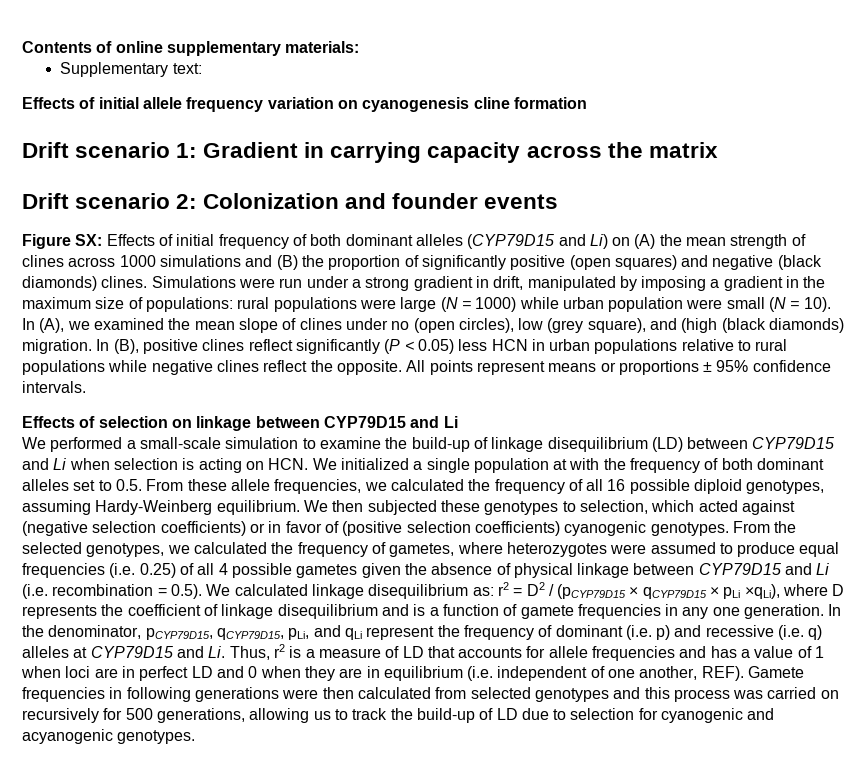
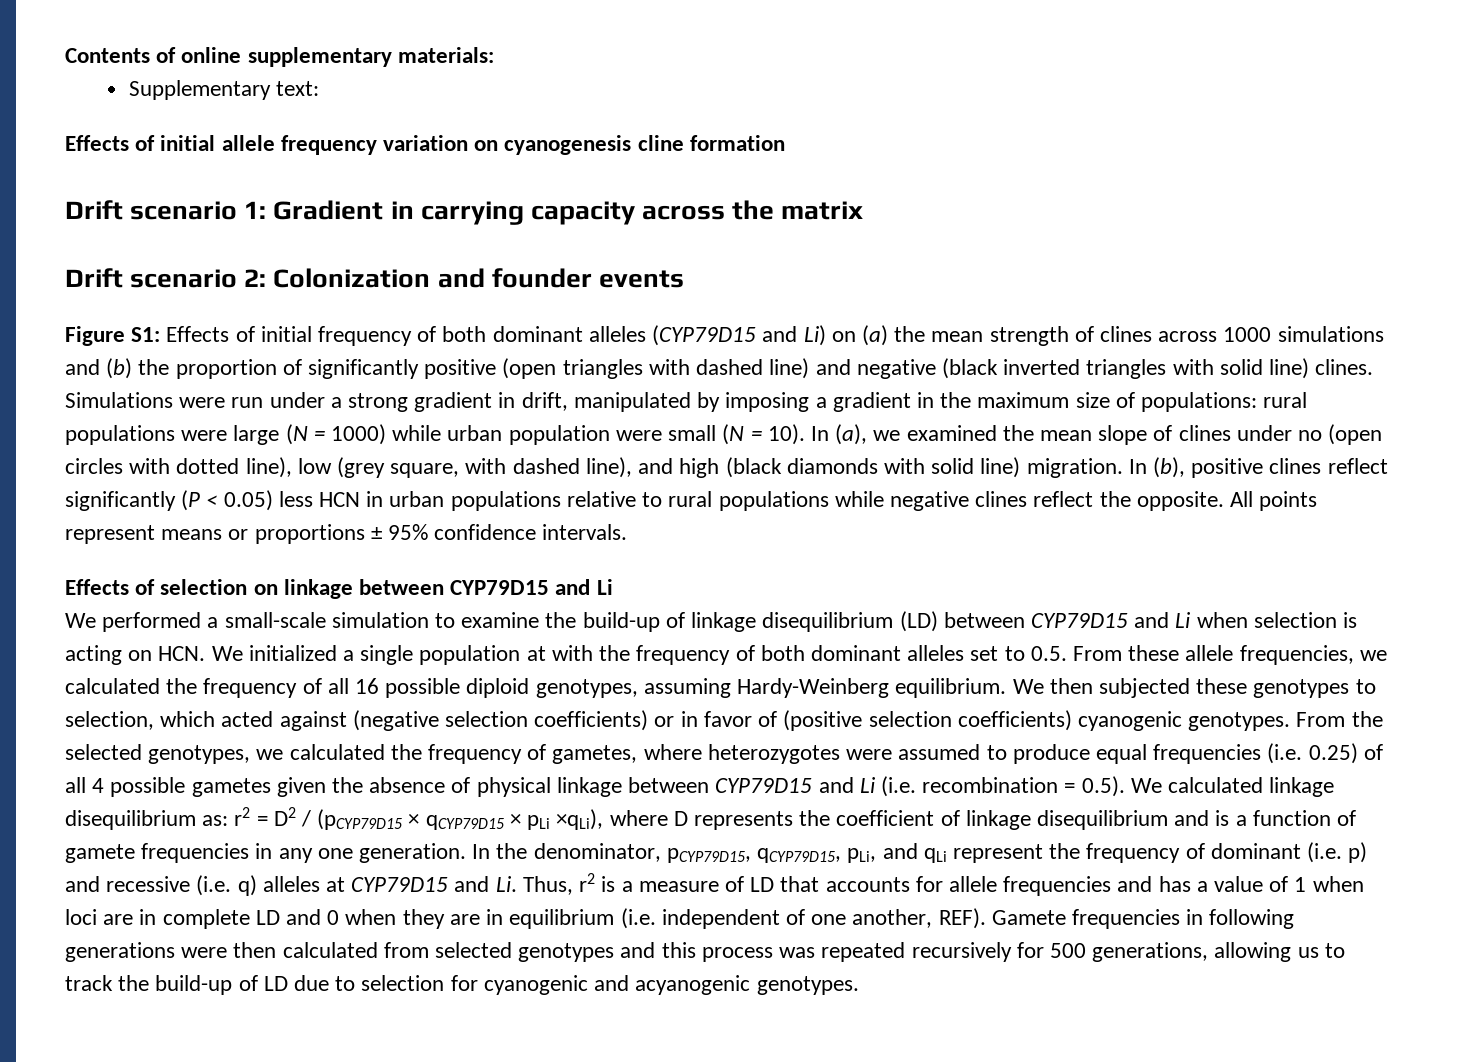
[75,234,103,246] SX: -> [131,327,161,342] S1:
[634,234,656,249] (A) -> [861,325,888,346] (a)
[276,255,298,270] (B) -> [106,358,133,379] (b)
[614,255,822,270] [22,276,97,291] squares) and negative (black diamonds) -> [562,358,1309,379] triangles with dashed line) and negative (black inverted triangles with solid line)
[39,318,65,333] (A), -> [835,424,868,445] (a),
[458,318,845,333] circles), low (grey square), and (high (black diamonds) -> [65,457,1021,478] circles with dotted line), low (grey square, with dashed line), and high (black diamonds with solid line)
[113,339,139,354] (B), -> [1152,457,1185,478] (b),
[139,666,189,681] perfect -> [162,909,250,929] complete
[767,687,839,699] carried on -> [821,942,906,962] repeated

